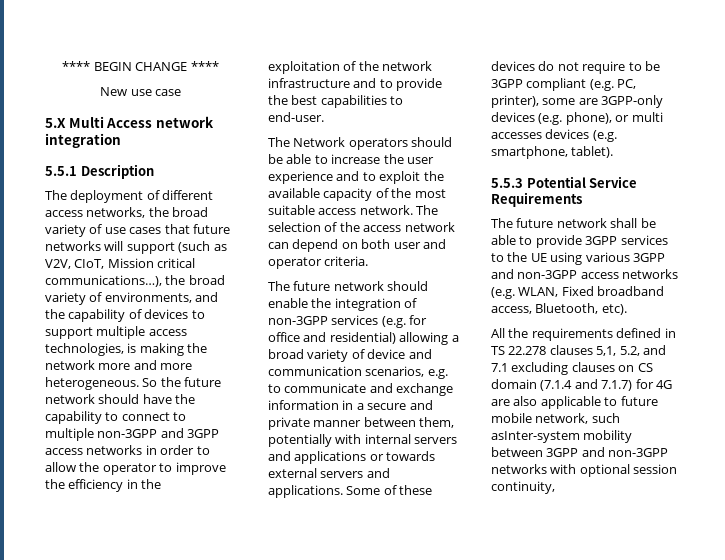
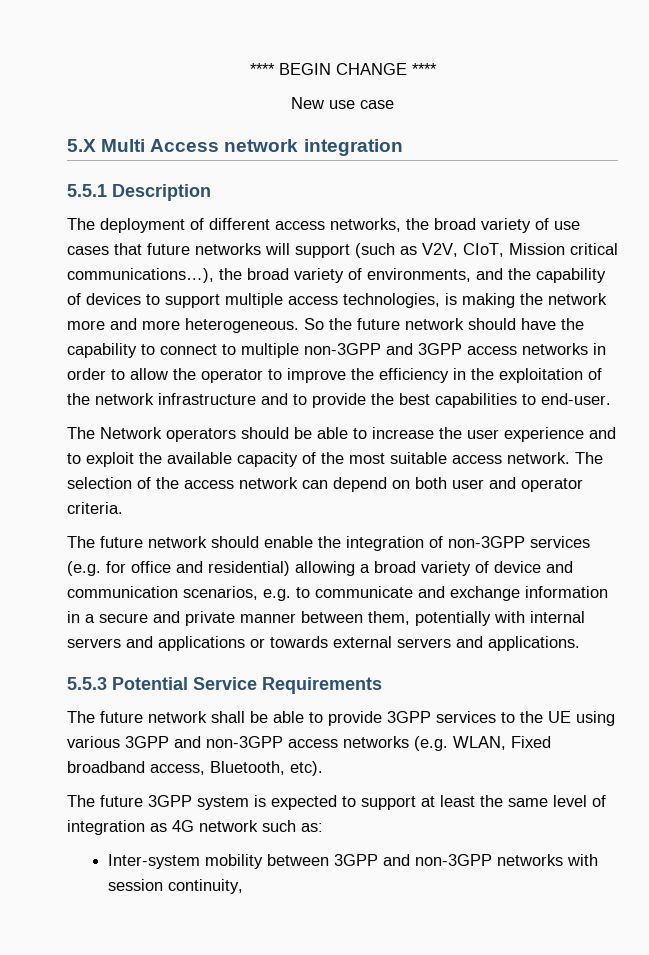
[346,485,433,495] [491,61,660,74] [491,78,637,91] [491,95,664,108] [491,112,663,125] [491,129,617,142] [491,146,614,159] Some of these devices do not require to be 3GPP compliant (e.g. PC, printer), some are 3GPP-only devices (e.g. phone), or multi accesses devices (e.g. smartphone, tablet). -> (580, 643) none
[491,328,676,341] [491,345,666,356] [491,362,653,375] [491,379,672,391] [491,396,658,409] [491,413,620,424] [491,431,580,443] All the requirements defined in TS 22.278 clauses 5,1, 5.2, and 7.1 excluding clauses on CS domain (7.1.4 and 7.1.7) for 4G are also applicable to future mobile network, such asInter-system -> [67,795,606,810] [67,820,323,835] [107,854,200,869] The future 3GPP system is expected to support at least the same level of integration as 4G network such as: // Inter-system
[579,464,630,477] optional -> (598, 860) none

